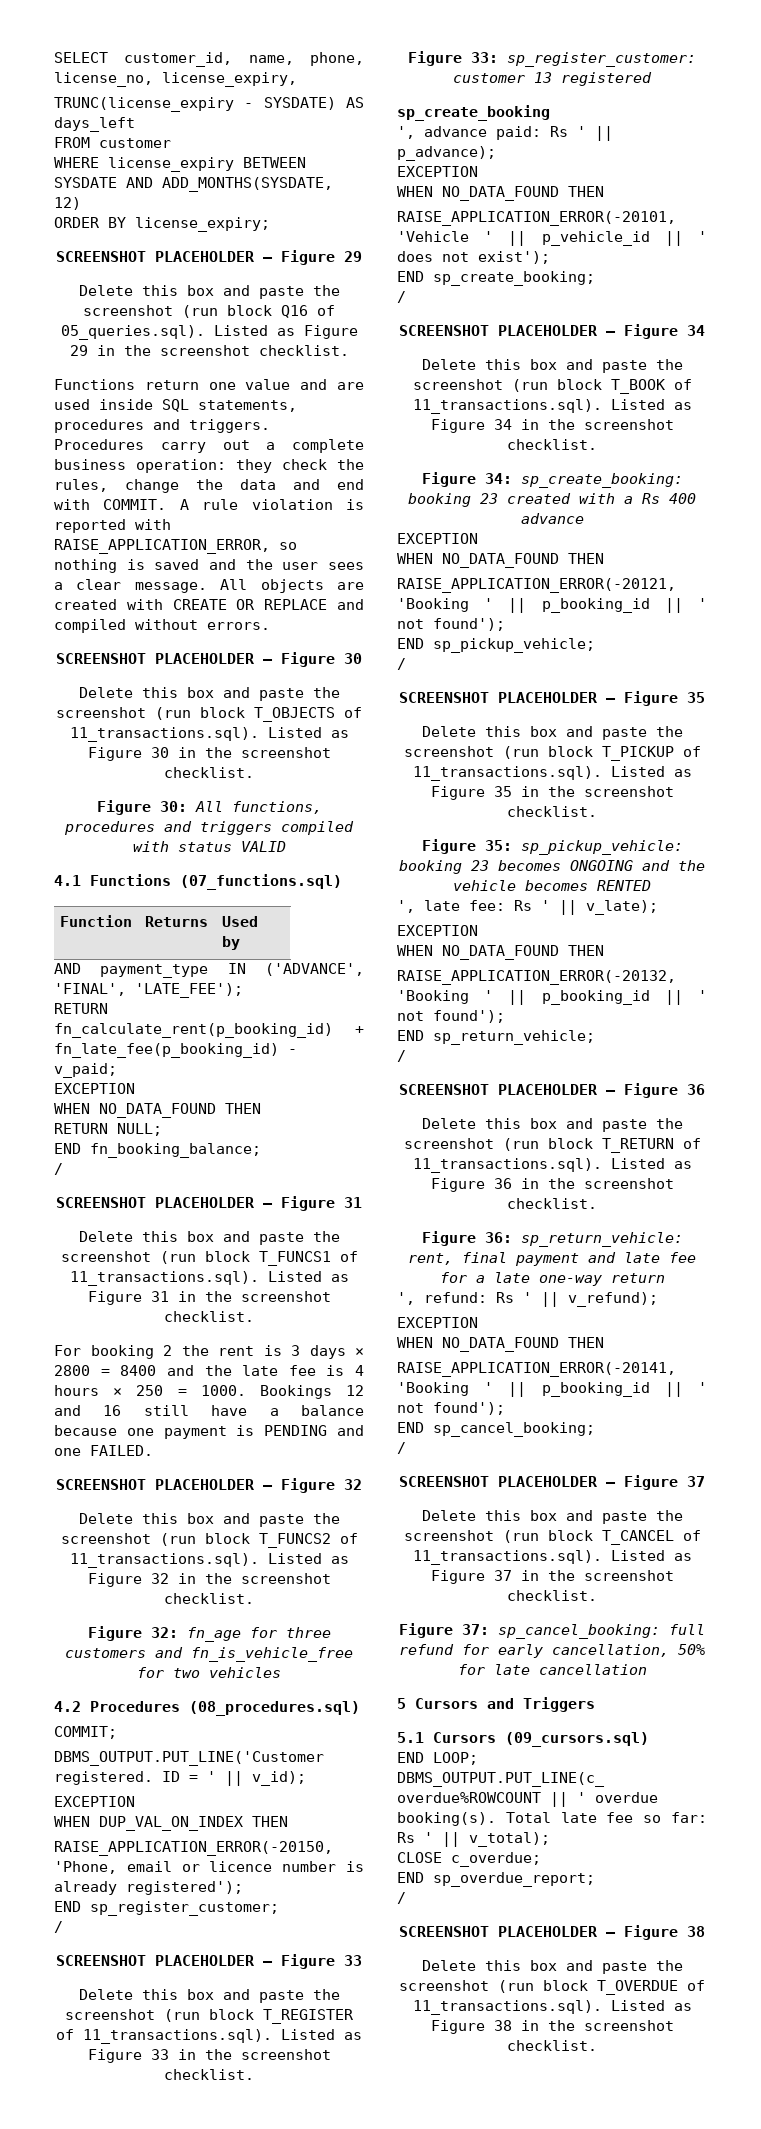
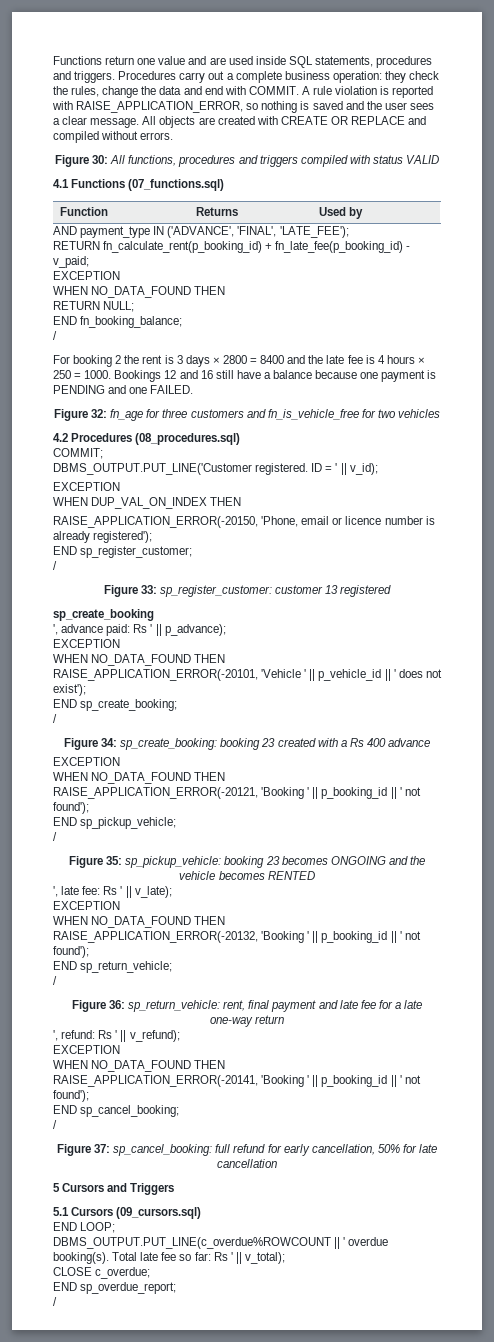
[54,52,364,67] [54,72,297,87] [54,97,364,112] [54,117,135,132] [54,137,171,148] [54,157,306,172] [54,177,333,192] [54,197,81,210] [54,217,270,232] [56,250,362,265] [78,285,340,299] [83,305,335,318] [60,325,358,340] [69,345,349,356] SELECT customer_id, name, phone, license_no, license_expiry, // TRUNC(license_expiry - SYSDATE) AS days_left // FROM customer // WHERE license_expiry BETWEEN SYSDATE AND ADD_MONTHS(SYSDATE, 12) // ORDER BY license_expiry; // SCREENSHOT PLACEHOLDER – Figure 29 // Delete this box and paste the screenshot (run block Q16 of 05_queries.sql). Listed as Figure 29 in the screenshot checklist. // -> (53, 60) none
[56,652,362,667] [78,687,340,701] [56,707,362,722] [69,727,349,742] [87,747,331,761] [164,767,254,778] // SCREENSHOT PLACEHOLDER – Figure 30 // Delete this box and paste the screenshot (run block T_OBJECTS of 11_transactions.sql). Listed as Figure 30 in the screenshot checklist. -> (174, 136) none
[56,1196,362,1211] [78,1231,340,1245] [60,1251,358,1266] [69,1271,349,1286] [87,1291,331,1305] [164,1311,254,1322] // SCREENSHOT PLACEHOLDER – Figure 31 // Delete this box and paste the screenshot (run block T_FUNCS1 of 11_transactions.sql). Listed as Figure 31 in the screenshot checklist. -> (57, 335) none
[56,1478,362,1493] [78,1513,340,1527] [60,1533,358,1548] [69,1553,349,1568] [87,1573,331,1587] [164,1593,254,1604] // SCREENSHOT PLACEHOLDER – Figure 32 // Delete this box and paste the screenshot (run block T_FUNCS2 of 11_transactions.sql). Listed as Figure 32 in the screenshot checklist. -> (194, 389) none
[56,1954,362,1969] [78,1989,340,2003] [65,2009,354,2024] [56,2029,362,2044] [87,2049,331,2063] [164,2069,254,2080] // SCREENSHOT PLACEHOLDER – Figure 33 // Delete this box and paste the screenshot (run block T_REGISTER of 11_transactions.sql). Listed as Figure 33 in the screenshot checklist. -> (57, 565) none
[399,324,705,339] [421,359,683,373] [412,379,692,394] [412,399,692,414] [430,419,674,433] [507,439,597,450] // SCREENSHOT PLACEHOLDER – Figure 34 // Delete this box and paste the screenshot (run block T_BOOK of 11_transactions.sql). Listed as Figure 34 in the screenshot checklist. -> (57, 718) none
[399,691,705,706] [421,726,683,740] [403,746,701,761] [412,766,692,781] [430,786,674,800] [507,806,597,817] // SCREENSHOT PLACEHOLDER – Figure 35 // Delete this box and paste the screenshot (run block T_PICKUP of 11_transactions.sql). Listed as Figure 35 in the screenshot checklist. -> (57, 836) none
[399,1083,705,1098] [421,1118,683,1132] [403,1138,701,1153] [412,1158,692,1173] [430,1178,674,1192] [507,1198,597,1209] // SCREENSHOT PLACEHOLDER – Figure 36 // Delete this box and paste the screenshot (run block T_RETURN of 11_transactions.sql). Listed as Figure 36 in the screenshot checklist. -> (57, 980) none
[399,1475,705,1490] [421,1510,683,1524] [403,1530,701,1545] [412,1550,692,1565] [430,1570,674,1584] [507,1590,597,1601] // SCREENSHOT PLACEHOLDER – Figure 37 // Delete this box and paste the screenshot (run block T_CANCEL of 11_transactions.sql). Listed as Figure 37 in the screenshot checklist. -> (57, 1124) none
[399,1925,705,1940] [421,1960,683,1974] [399,1980,705,1995] [412,2000,692,2015] [430,2020,674,2034] [507,2040,597,2051] // SCREENSHOT PLACEHOLDER – Figure 38 // Delete this box and paste the screenshot (run block T_OVERDUE of 11_transactions.sql). Listed as Figure 38 in the screenshot checklist. -> (57, 1301) none

